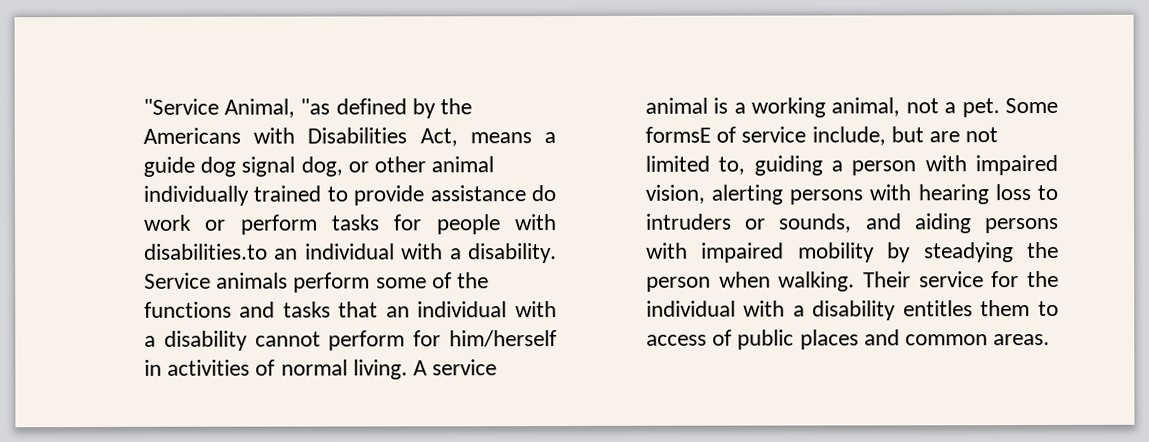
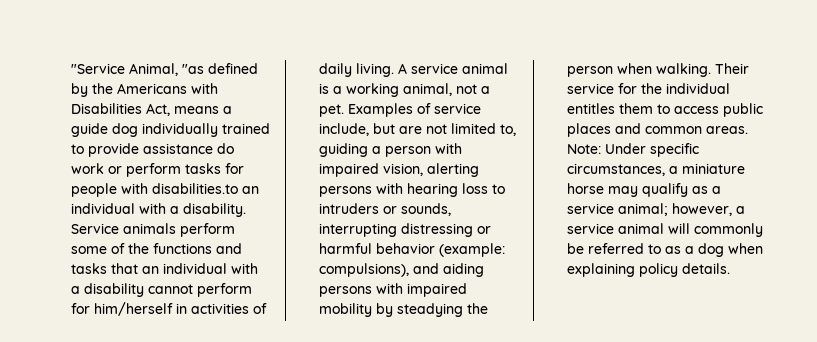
[241,156,495,177] signal dog, or other animal -> (139, 130) none
[280,359,348,376] normal -> [319,63,353,77] daily
[1005,97,1058,114] [644,126,711,143] Some formsE -> [348,103,414,117] Examples
(853, 223) none -> [319,223,492,237] [319,243,506,257] [319,263,410,277] interrupting distressing or harmful behavior (example: compulsions),
[743,300,897,321] with a disability -> (731, 88) none
[712,329,733,346] of -> (720, 110) none
(1051, 340) none -> [567,143,700,157] [567,163,746,176] [567,183,722,197] [567,203,746,216] [567,223,764,237] [567,243,764,257] [567,263,731,277] Note: Under specific circumstances, a miniature horse may qualify as a service animal; however, a service animal will commonly be referred to as a dog when explaining policy details.

